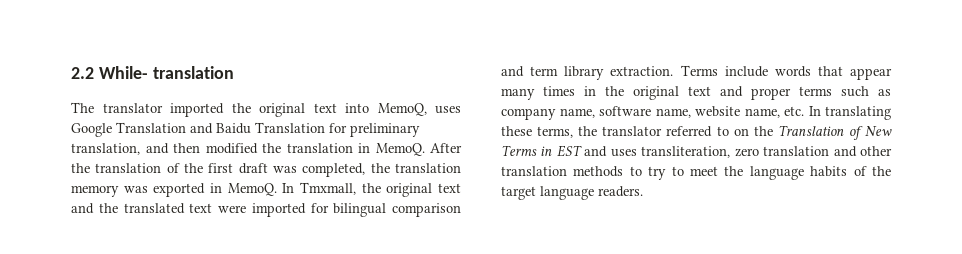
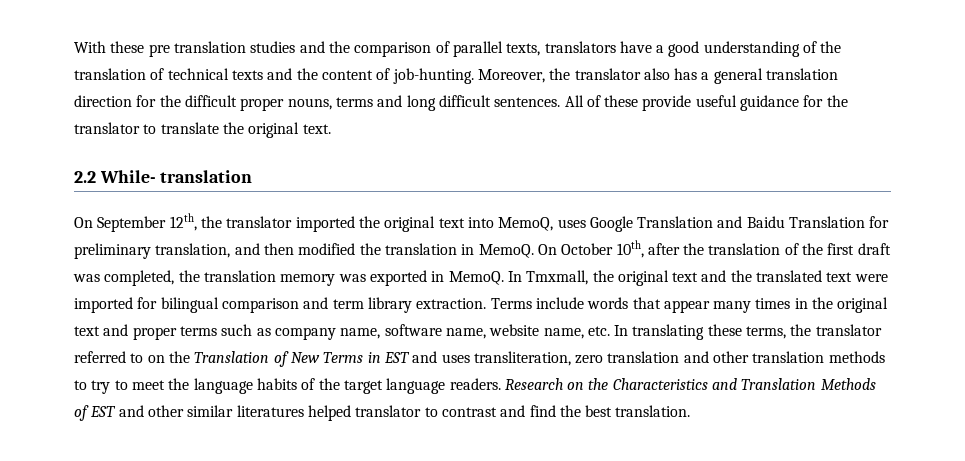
(71, 73) none -> [74,41,842,57] [74,68,839,84] [74,95,848,111] [74,122,331,138] With these pre translation studies and the comparison of parallel texts, translators have a good understanding of the translation of technical texts and the content of job-hunting. Moreover, the translator also has a general translation direction for the difficult proper nouns, terms and long difficult sentences. All of these provide useful guidance for the translator to translate the original text. //
[71,102,94,113] The -> [74,213,222,232] On September 12th, the
[430,143,462,153] After -> [537,240,680,258] On October 10th, after
(643, 191) none -> [504,378,876,390] [74,405,691,421] Research on the Characteristics and Translation Methods of EST and other similar literatures helped translator to contrast and find the best translation.

